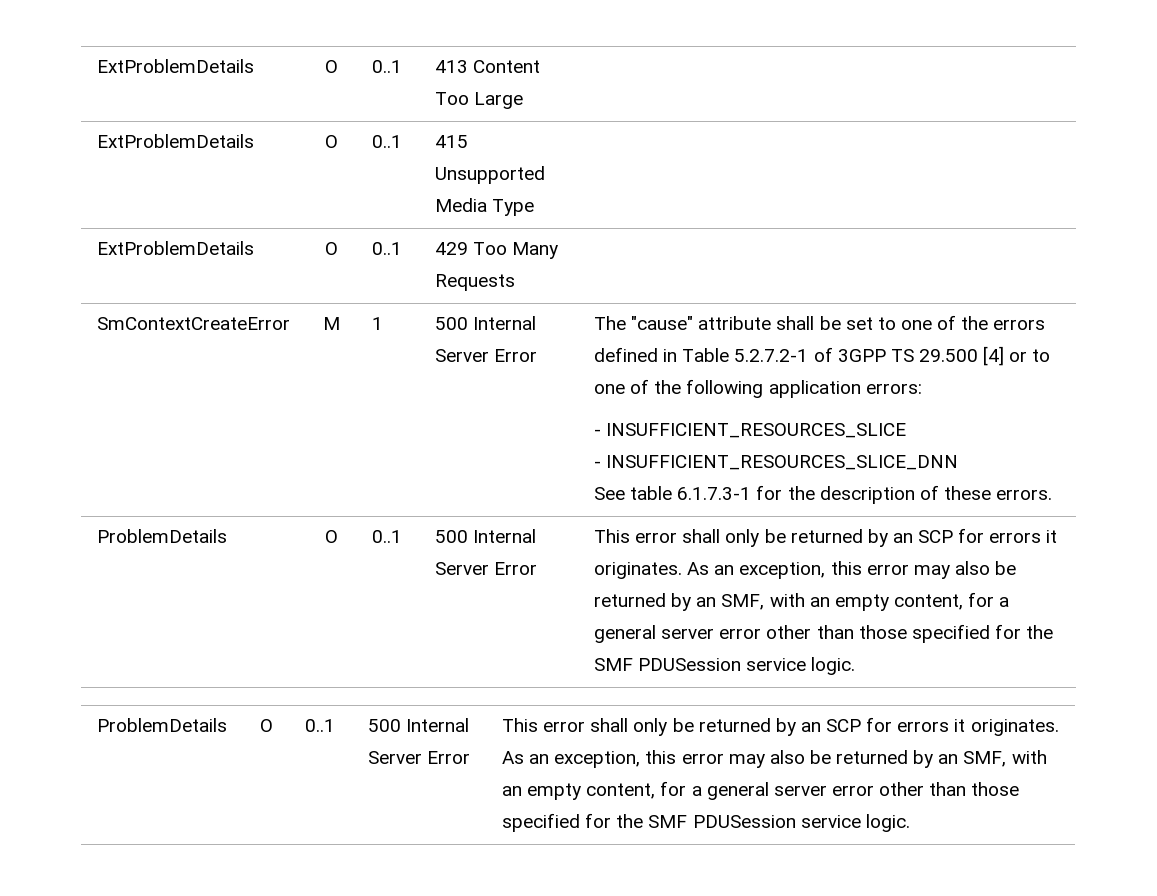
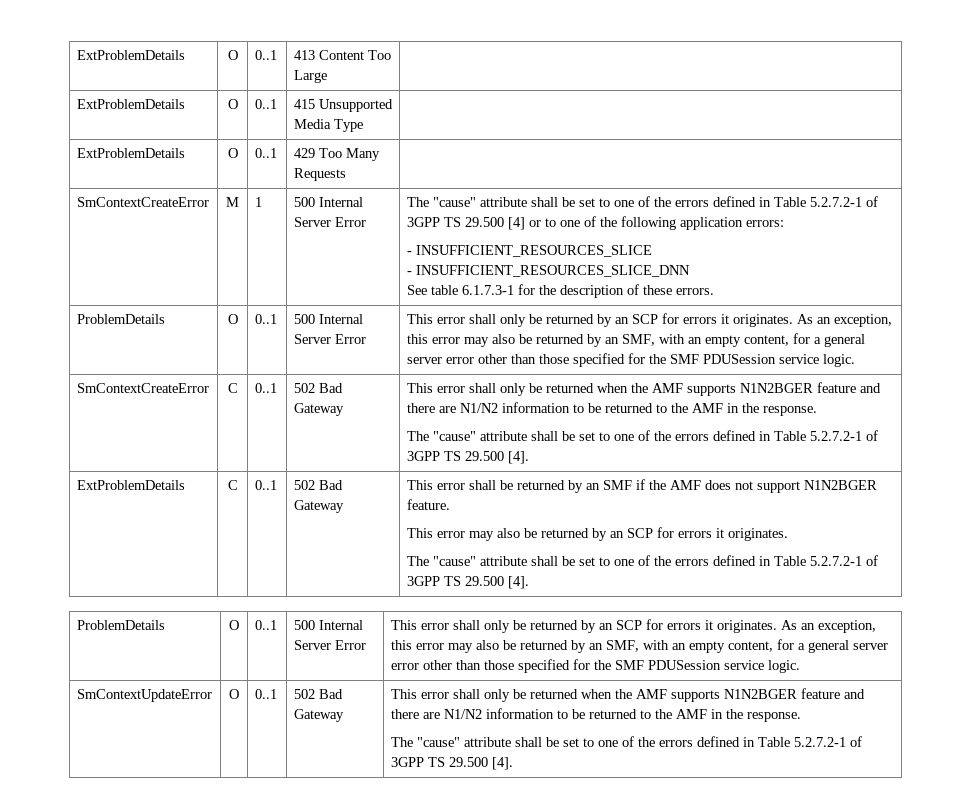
(856, 666) none -> [76,383,209,393] [227,383,238,393] [254,383,277,393] [293,383,343,393] [293,403,344,416] [406,382,881,396] [406,402,817,416] [406,430,878,441] [406,451,529,464] [76,480,185,490] [227,480,238,490] [254,480,277,490] [293,480,343,490] [293,500,344,513] [406,479,877,493] [406,499,450,510] [406,527,788,541] [406,555,878,566] [406,576,529,589] // SmContextCreateError | C | 0..1 | 502 Bad Gateway | This error shall only be returned when the AMF supports N1N2BGER feature and there are N1/N2 information to be returned to the AMF in the response. // The "cause" attribute shall be set to one of the errors defined in Table 5.2.7.2-1 of 3GPP TS 29.500 [4]. // ExtProblemDetails | C | 0..1 | 502 Bad Gateway | This error shall be returned by an SMF if the AMF does not support N1N2BGER feature. // This error may also be returned by an SCP for errors it originates. // The "cause" attribute shall be set to one of the errors defined in Table 5.2.7.2-1 of 3GPP TS 29.500 [4].
(910, 823) none -> [76,689,212,702] [229,689,239,699] [254,689,277,699] [293,689,343,699] [293,709,344,722] [390,688,865,702] [390,708,801,722] [390,736,862,747] [390,757,513,770] // SmContextUpdateError | O | 0..1 | 502 Bad Gateway | This error shall only be returned when the AMF supports N1N2BGER feature and there are N1/N2 information to be returned to the AMF in the response. // The "cause" attribute shall be set to one of the errors defined in Table 5.2.7.2-1 of 3GPP TS 29.500 [4].

